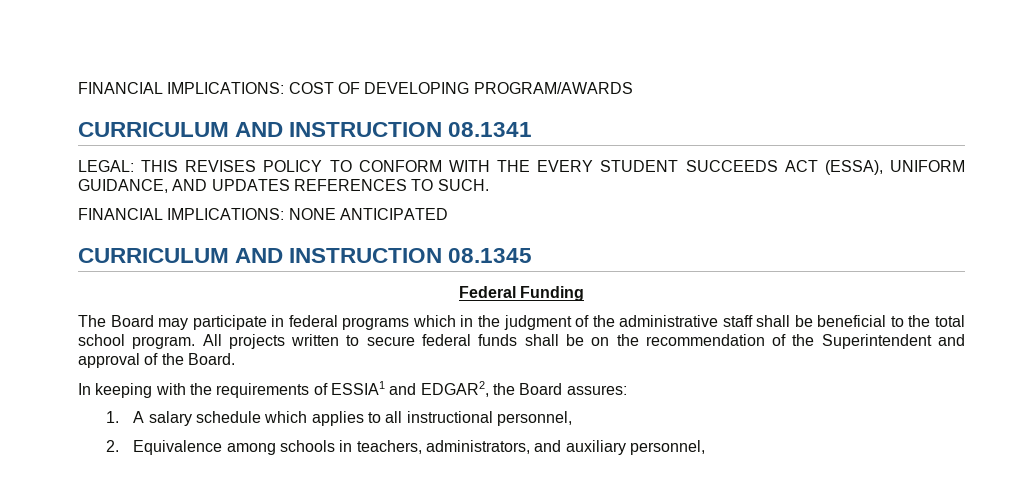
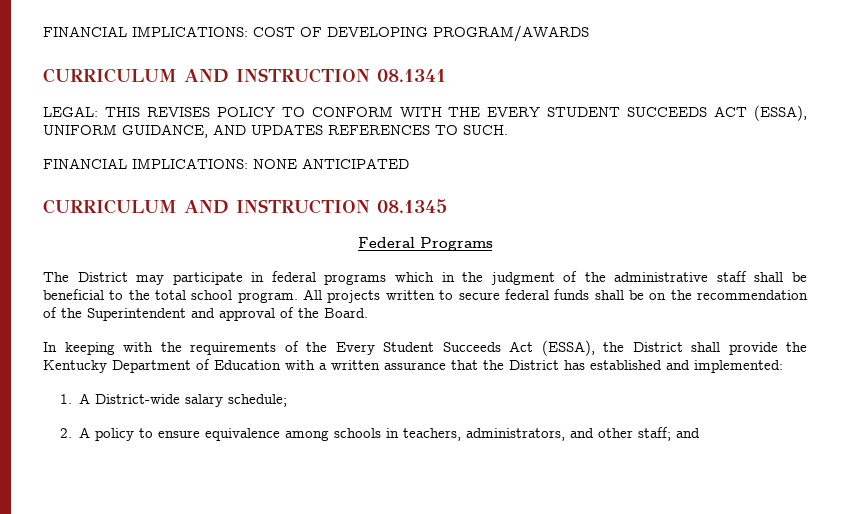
[520,286,585,301] Funding -> [419,237,493,251] Programs
[110,315,154,327] Board -> [77,272,128,282] District
[330,381,627,397] [105,411,572,426] [105,440,223,455] ESSIA1 and EDGAR2, the Board assures: // 1. A salary schedule which applies to all instructional personnel, // 2. Equivalence -> [306,340,807,356] [43,359,783,373] [60,393,288,407] [60,427,281,441] the Every Student Succeeds Act (ESSA), the District shall provide the Kentucky Department of Education with a written assurance that the District has established and implemented: // 1. A District-wide salary schedule; // 2. A policy to ensure equivalence
[565,440,705,455] auxiliary personnel, -> [598,427,701,441] other staff; and

